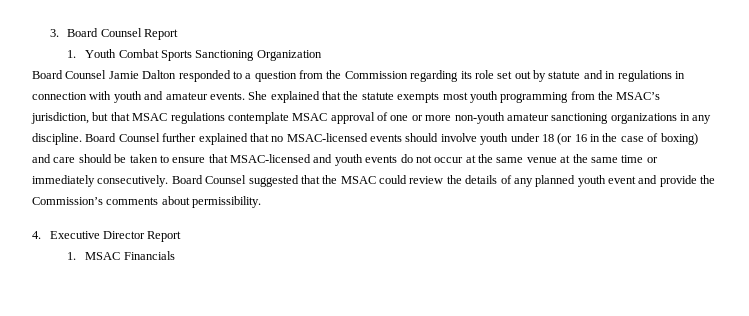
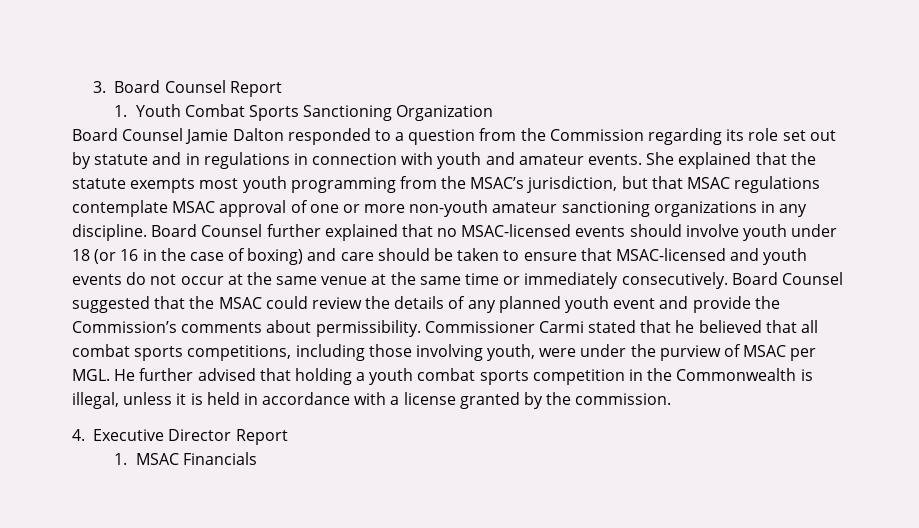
(262, 202) none -> [424,320,819,333] [72,344,817,361] [72,368,813,385] [72,392,672,409] Commissioner Carmi stated that he believed that all combat sports competitions, including those involving youth, were under the purview of MSAC per MGL. He further advised that holding a youth combat sports competition in the Commonwealth is illegal, unless it is held in accordance with a license granted by the commission.

